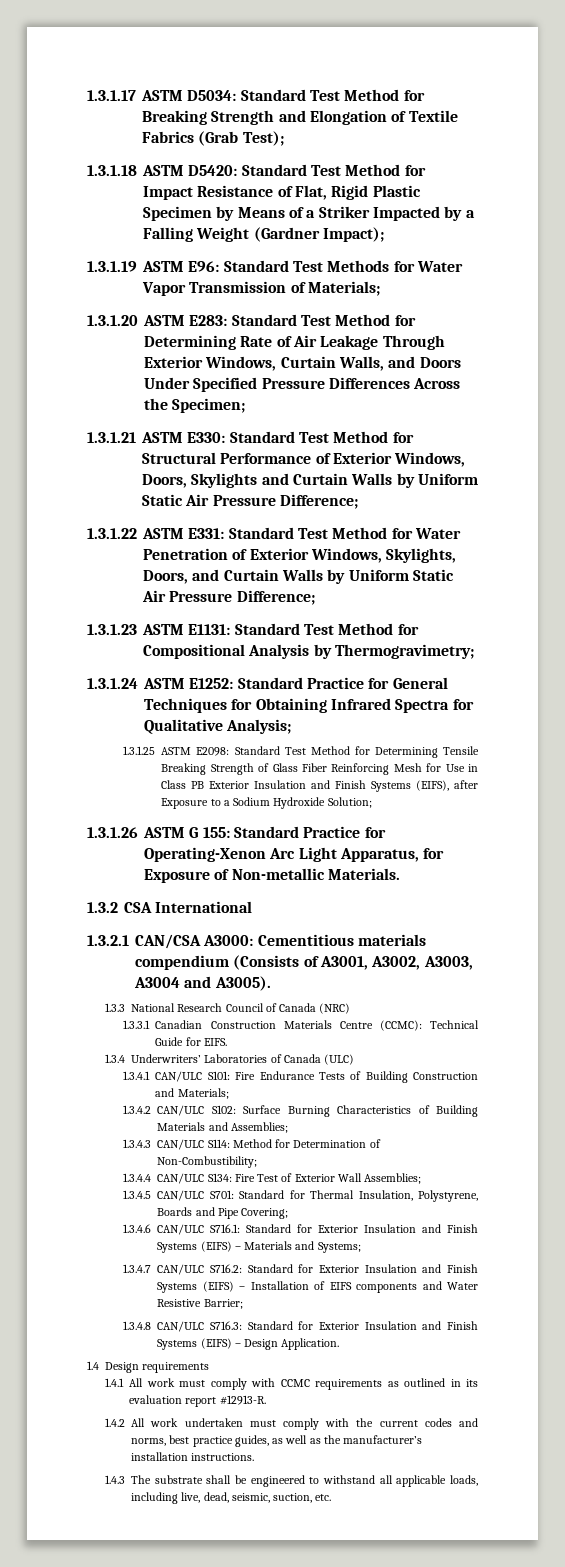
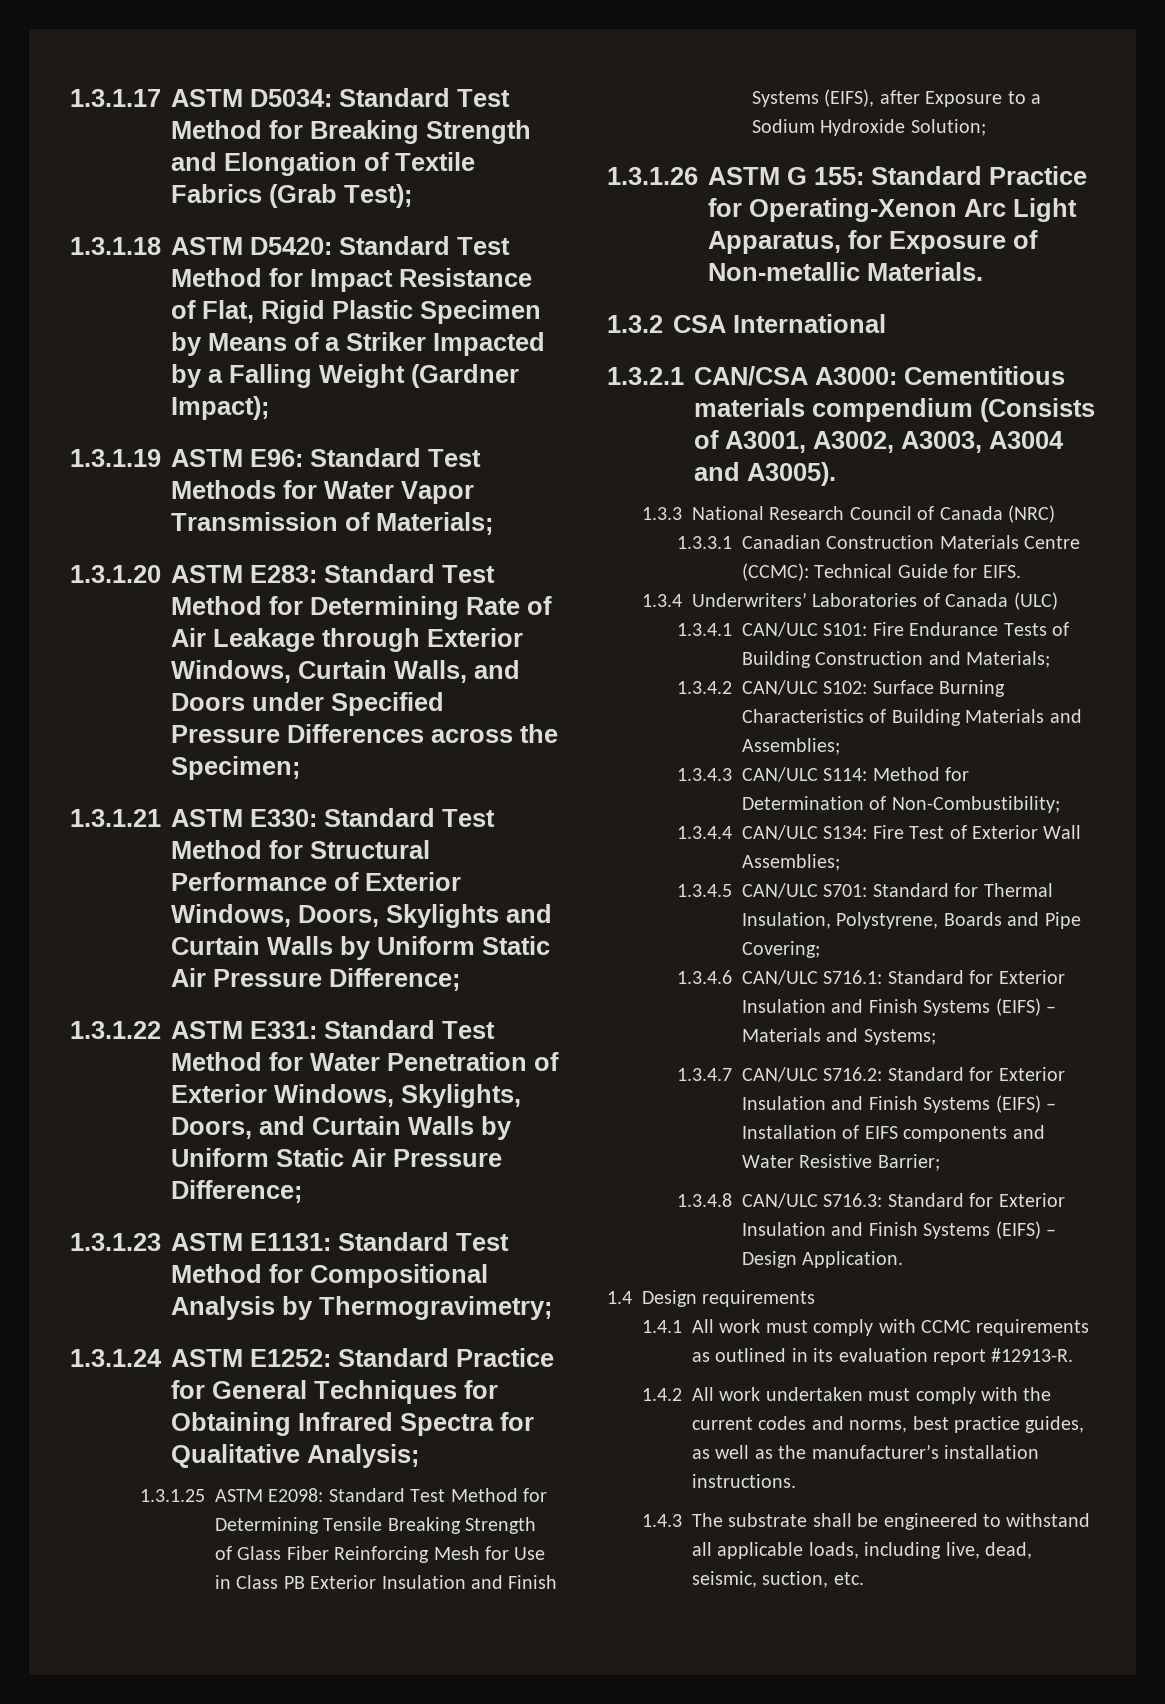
[382,335,445,350] Through -> [322,628,420,652] through
[144,377,190,389] Under -> [252,692,324,711] under
[413,378,461,389] Across -> [431,729,513,743] across

